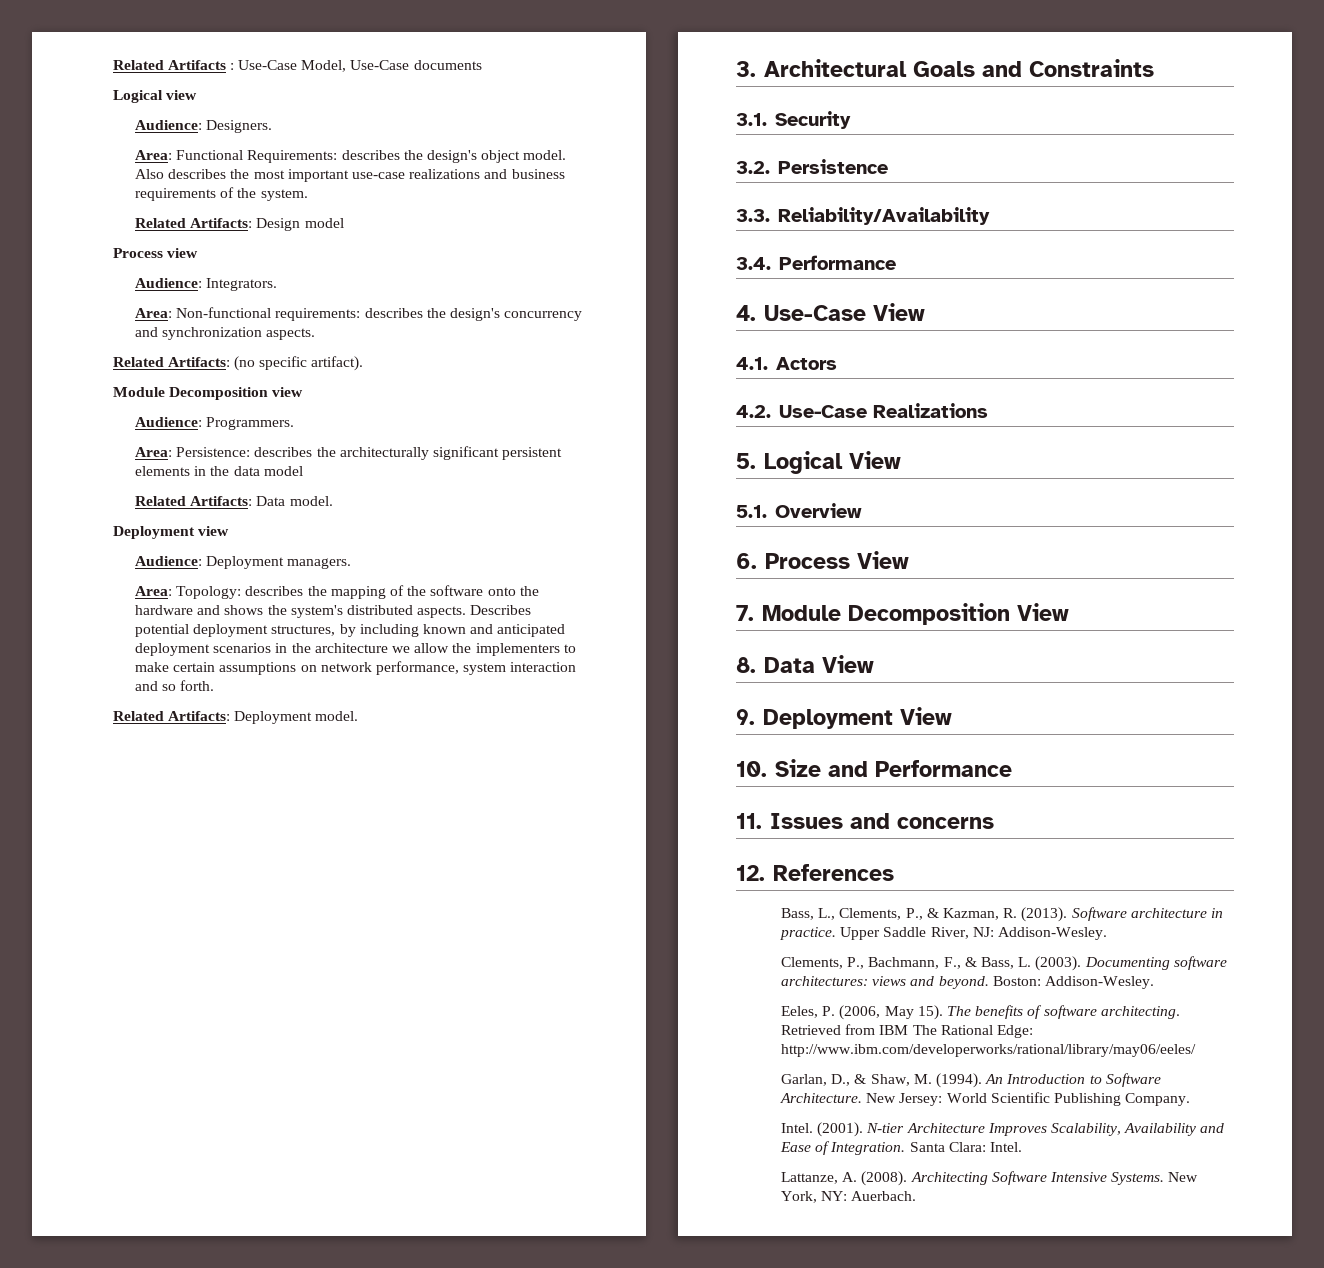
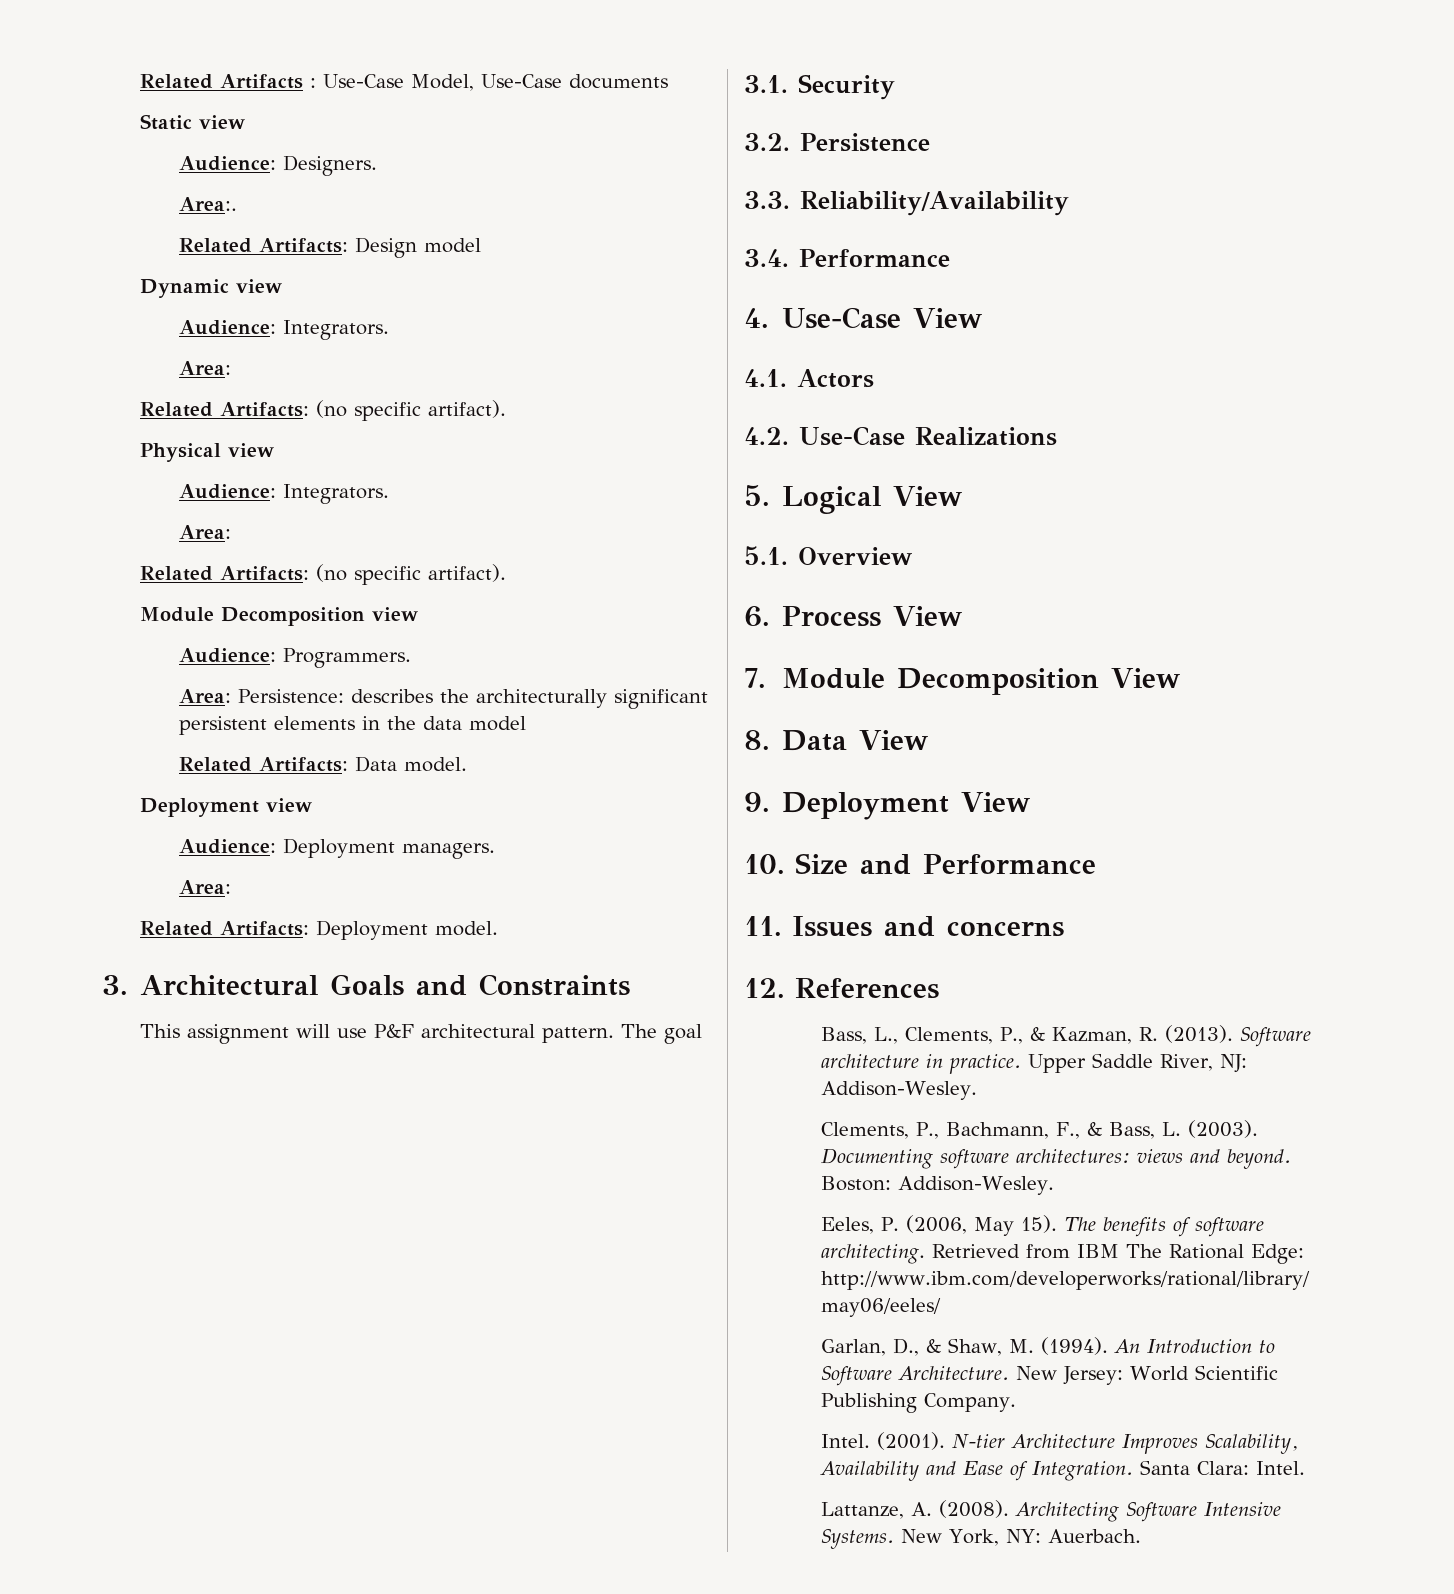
[112,90,163,103] Logical -> [140,114,193,130] Static
[135,150,567,163] [135,169,565,182] [135,187,308,201] Area: Functional Requirements: describes the design's object model. Also describes the most important use-case realizations and business requirements of the system. -> [178,197,237,211] Area:.
[112,248,198,258] [135,278,278,291] [135,307,583,321] [135,327,316,340] Process view // Audience: Integrators. // Area: Non-functional requirements: describes the design's concurrency and synchronization aspects. -> [140,279,283,298] [178,320,389,340] [178,361,231,375] [140,400,507,421] [140,443,275,462] [178,484,389,504] [178,525,231,539] Dynamic view // Audience: Integrators. // Area: // Related Artifacts: (no specific artifact). // Physical view // Audience: Integrators. // Area:
[176,585,539,599] [135,605,532,618] [135,624,566,637] [135,643,576,656] [135,661,577,675] [135,680,215,691] Topology: describes the mapping of the software onto the hardware and shows the system's distributed aspects. Describes potential deployment structures, by including known and anticipated deployment scenarios in the architecture we allow the implementers to make certain assumptions on network performance, system interaction and so forth. -> (231, 887) none
(1154, 68) none -> [140,1023,703,1044] // This assignment will use P&F architectural pattern. The goal

